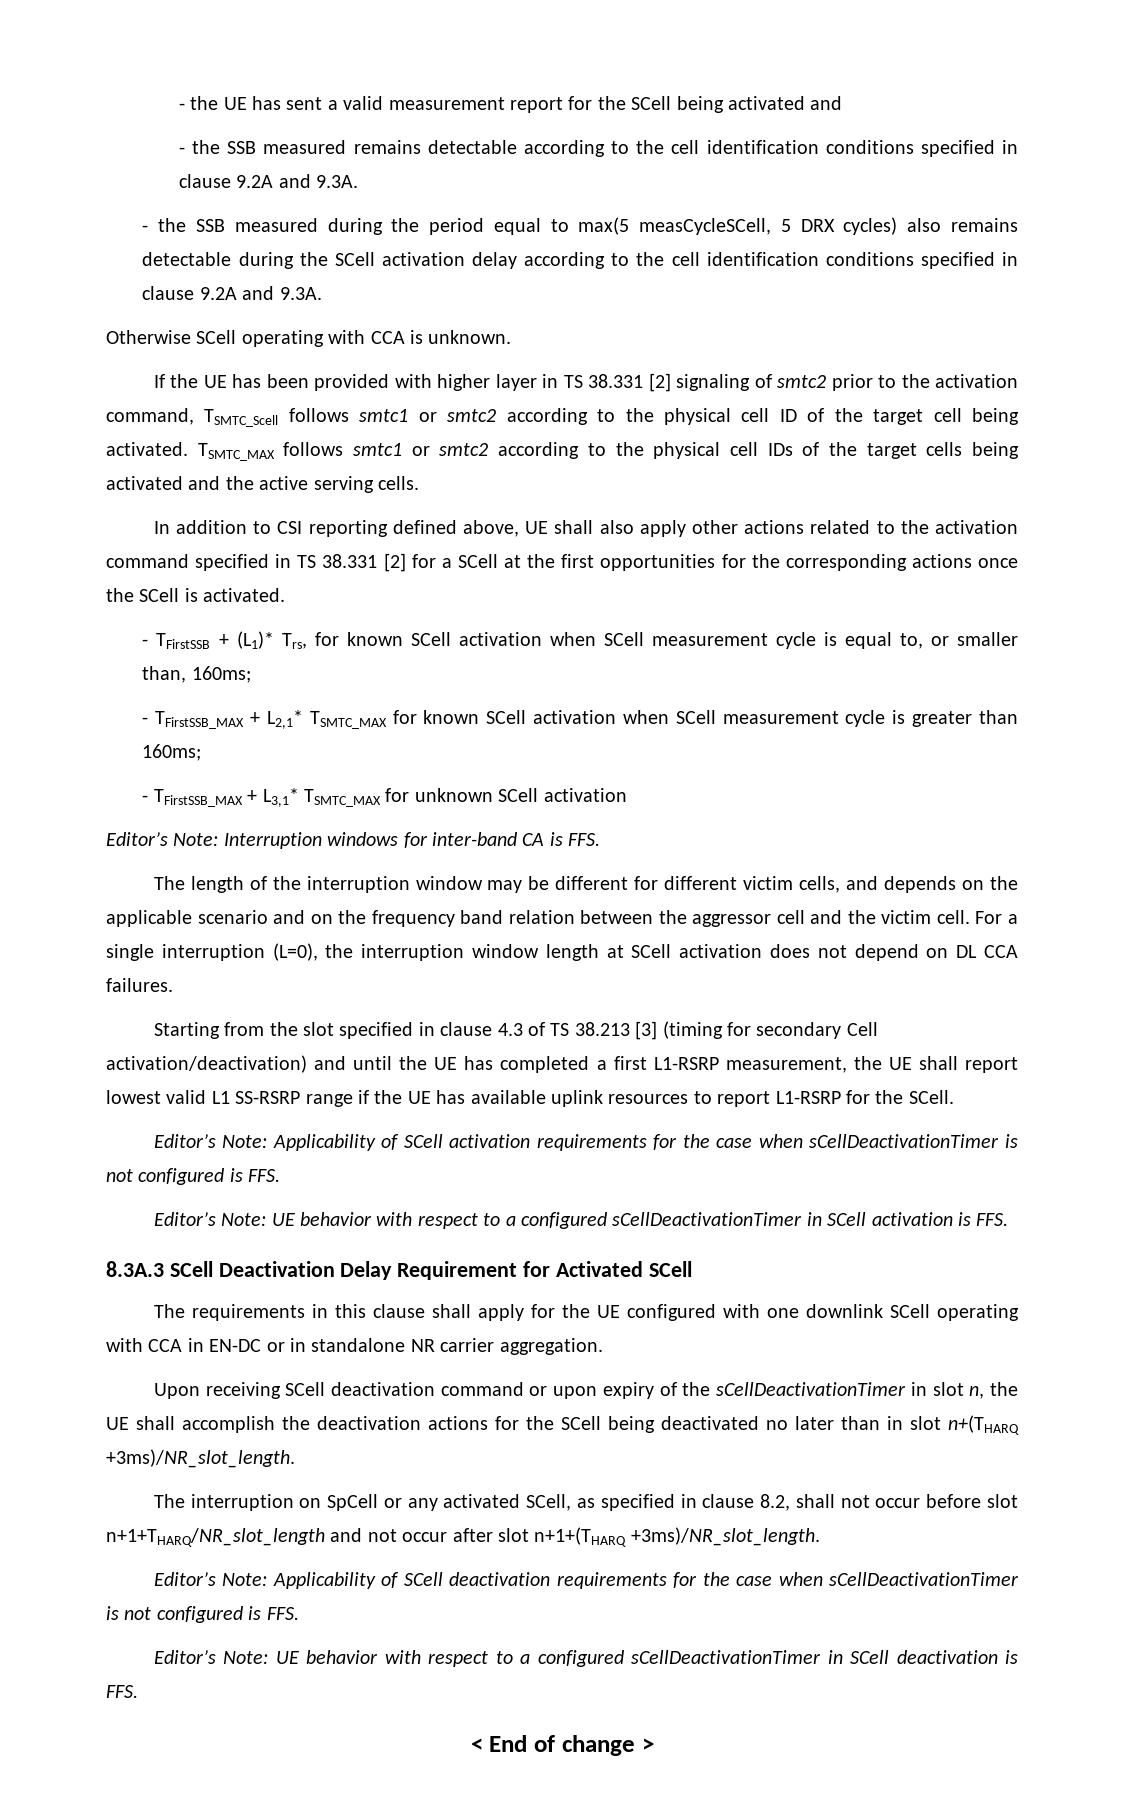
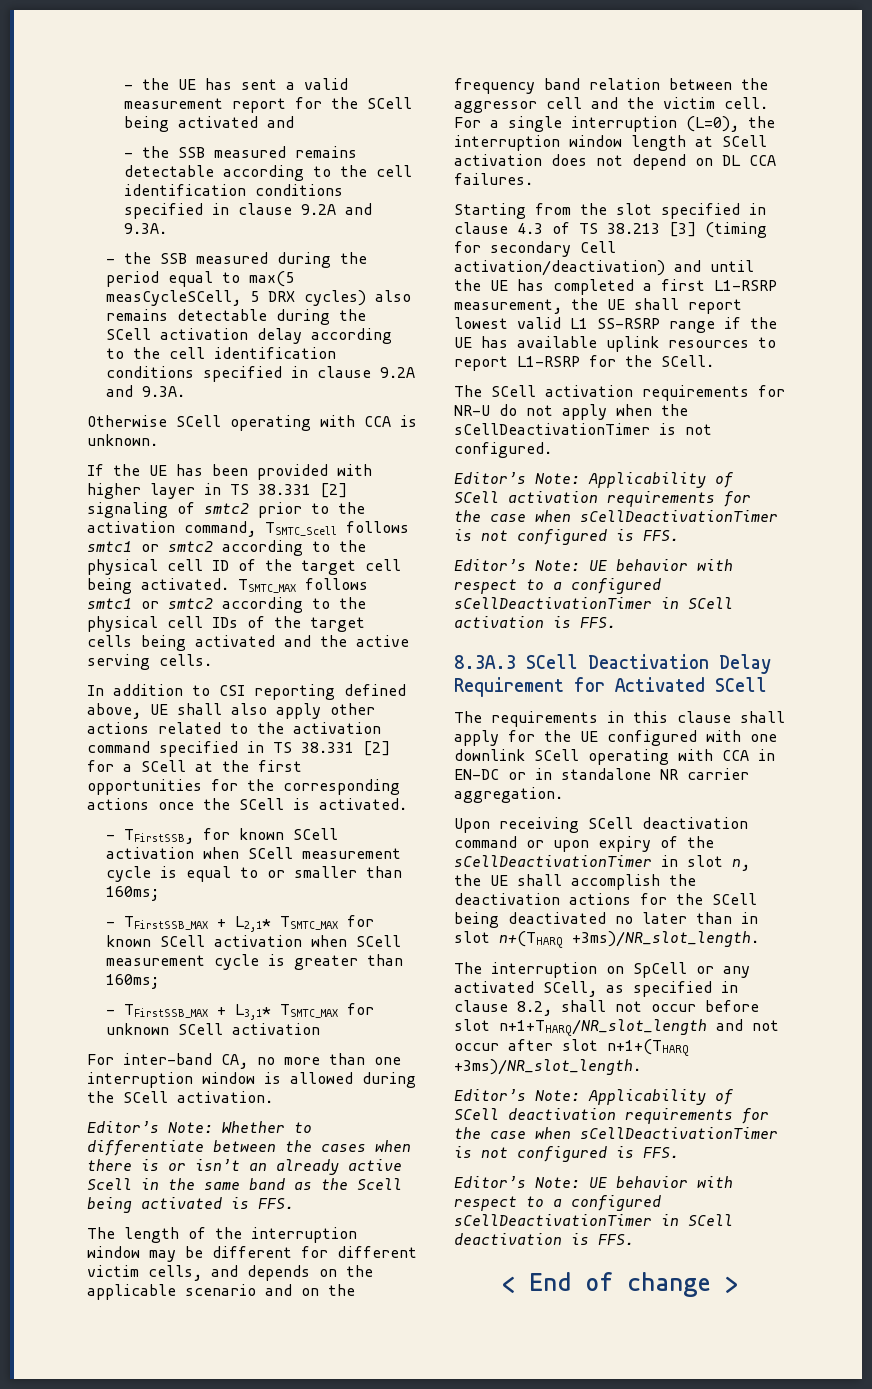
[156,631,307,649] TFirstSSB + (L1)* Trs, -> [123,829,194,844] TFirstSSB,
[899,633,923,649] to, -> [239,867,258,878] to
[142,666,187,683] than, -> [365,866,402,878] than
[106,832,545,849] Editor’s Note: Interruption windows for inter-band CA -> [87,1053,401,1069] [87,1072,416,1088] [87,1091,273,1103] [87,1121,312,1133] [87,1140,411,1156] [87,1159,402,1175] [87,1178,402,1190] [87,1197,222,1213] For inter-band CA, no more than one interruption window is allowed during the SCell activation. // Editor’s Note: Whether to differentiate between the cases when there is or isn’t an already active Scell in the same band as the Scell being activated
(954, 1097) none -> [454,385,785,401] [454,404,688,420] [454,423,712,435] [454,442,552,458] // The SCell activation requirements for NR-U do not apply when the sCellDeactivationTimer is not configured.

